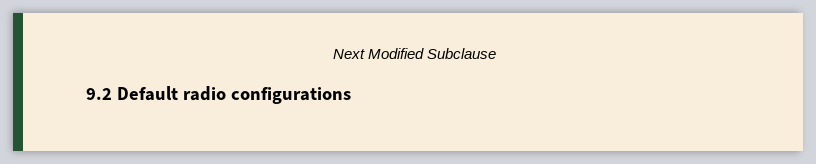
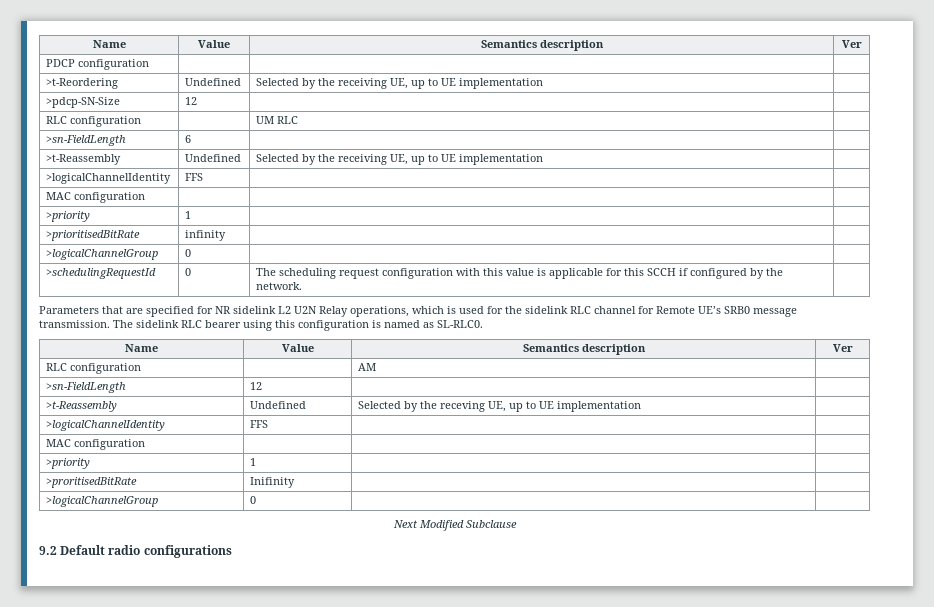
(332, 54) none -> [92,40,126,48] [198,40,230,48] [480,40,604,51] [841,40,862,48] [46,59,150,70] [46,78,119,89] [185,78,242,86] [256,78,544,89] [46,97,121,108] [185,97,198,105] [46,116,142,127] [256,116,299,124] [46,135,127,146] [185,135,192,143] [46,154,122,165] [185,154,242,162] [256,154,544,165] [46,173,172,184] [185,173,204,181] [46,192,146,203] [46,211,91,222] [185,211,192,219] [46,230,141,241] [185,230,227,241] [46,249,159,260] [185,249,192,257] [46,268,157,279] [185,268,192,276] [256,268,784,279] [256,282,303,290] [39,306,797,317] [39,320,483,331] [125,344,158,352] [281,344,314,352] [522,344,646,355] [832,344,853,352] [46,363,142,374] [358,363,377,371] [46,382,127,393] [250,382,263,390] [46,401,118,412] [250,401,307,409] [358,401,642,412] [46,420,166,431] [250,420,269,428] [46,439,146,450] [46,458,91,469] [250,458,257,466] [46,477,138,488] [250,477,296,488] [46,496,159,507] [250,496,257,504] Name | Value | Semantics description | Ver // PDCP configuration | | | // >t-Reordering | Undefined | Selected by the receiving UE, up to UE implementation | // >pdcp-SN-Size | 12 | | // RLC configuration | | UM RLC | // >sn-FieldLength | 6 | | // >t-Reassembly | Undefined | Selected by the receiving UE, up to UE implementation | // >logicalChannelIdentity | FFS | | // MAC configuration | | | // >priority | 1 | | // >prioritisedBitRate | infinity | | // >logicalChannelGroup | 0 | | // >schedulingRequestId | 0 | The scheduling request configuration with this value is applicable for this SCCH if configured by the network. | // Parameters that are specified for NR sidelink L2 U2N Relay operations, which is used for the sidelink RLC channel for Remote UE’s SRB0 message transmission. The sidelink RLC bearer using this configuration is named as SL-RLC0. // Name | Value | Semantics description | Ver // RLC configuration | | AM | // >sn-FieldLength | 12 | | // >t-Reassembly | Undefined | Selected by the receving UE, up to UE implementation | // >logicalChannelIdentity | FFS | | // MAC configuration | | | // >priority | 1 | | // >proritisedBitRate | Inifinity | | // >logicalChannelGroup | 0 | | //

